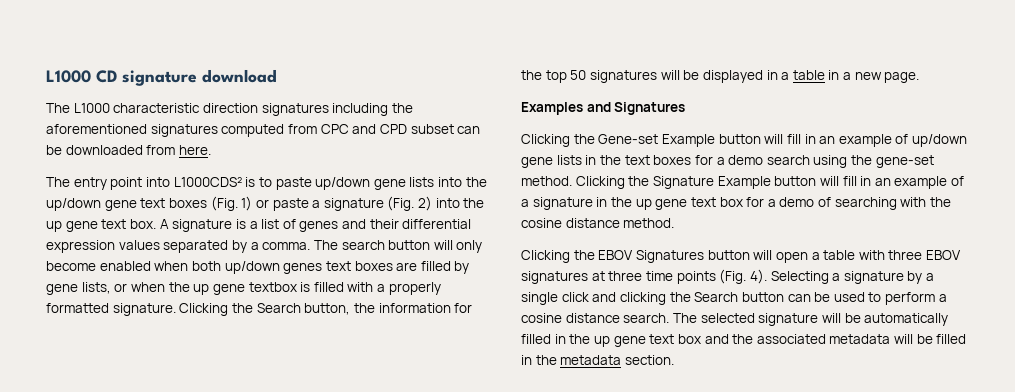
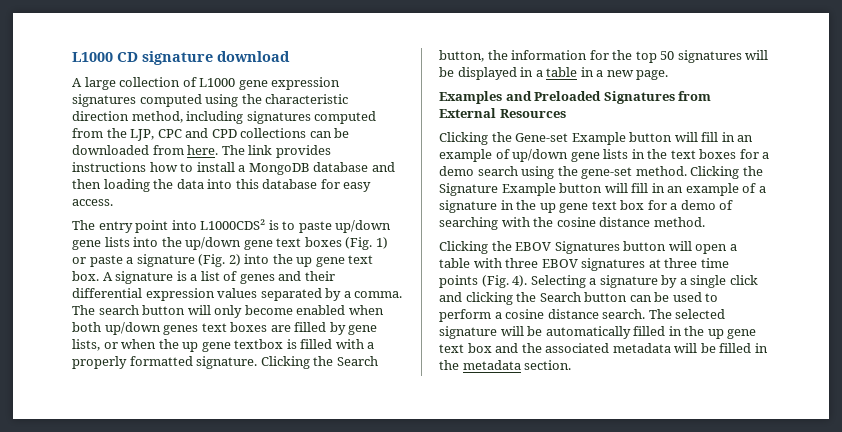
[46,103,413,116] [46,124,147,134] The L1000 characteristic direction signatures including the aforementioned -> [72,77,341,90] [72,94,349,107] [72,111,244,124] A large collection of L1000 gene expression signatures computed using the characteristic direction method, including
(317, 129) none -> [106,128,155,141] the LJP,
[410,124,454,134] subset -> [240,128,307,138] collections
(211, 150) none -> [221,145,331,158] [72,162,395,175] [72,179,372,192] [72,199,113,206] The link provides instructions how to install a MongoDB database and then loading the data into this database for easy access.
[614,102,686,115] Signatures -> [534,91,712,104] [439,108,566,118] Preloaded Signatures from External Resources

